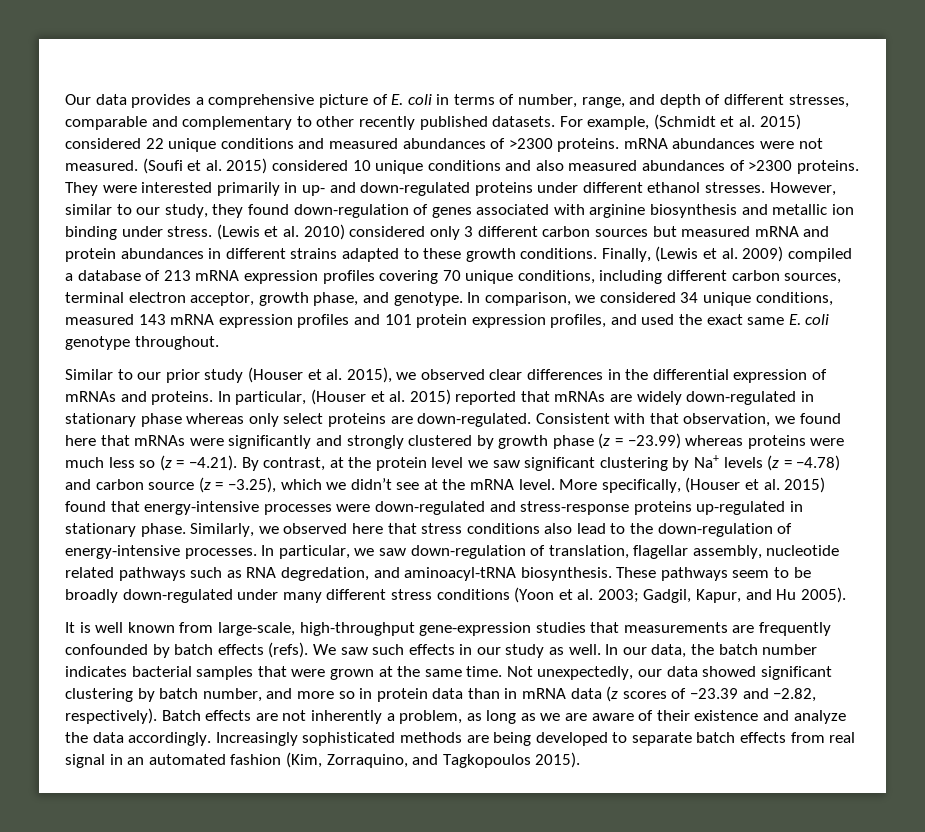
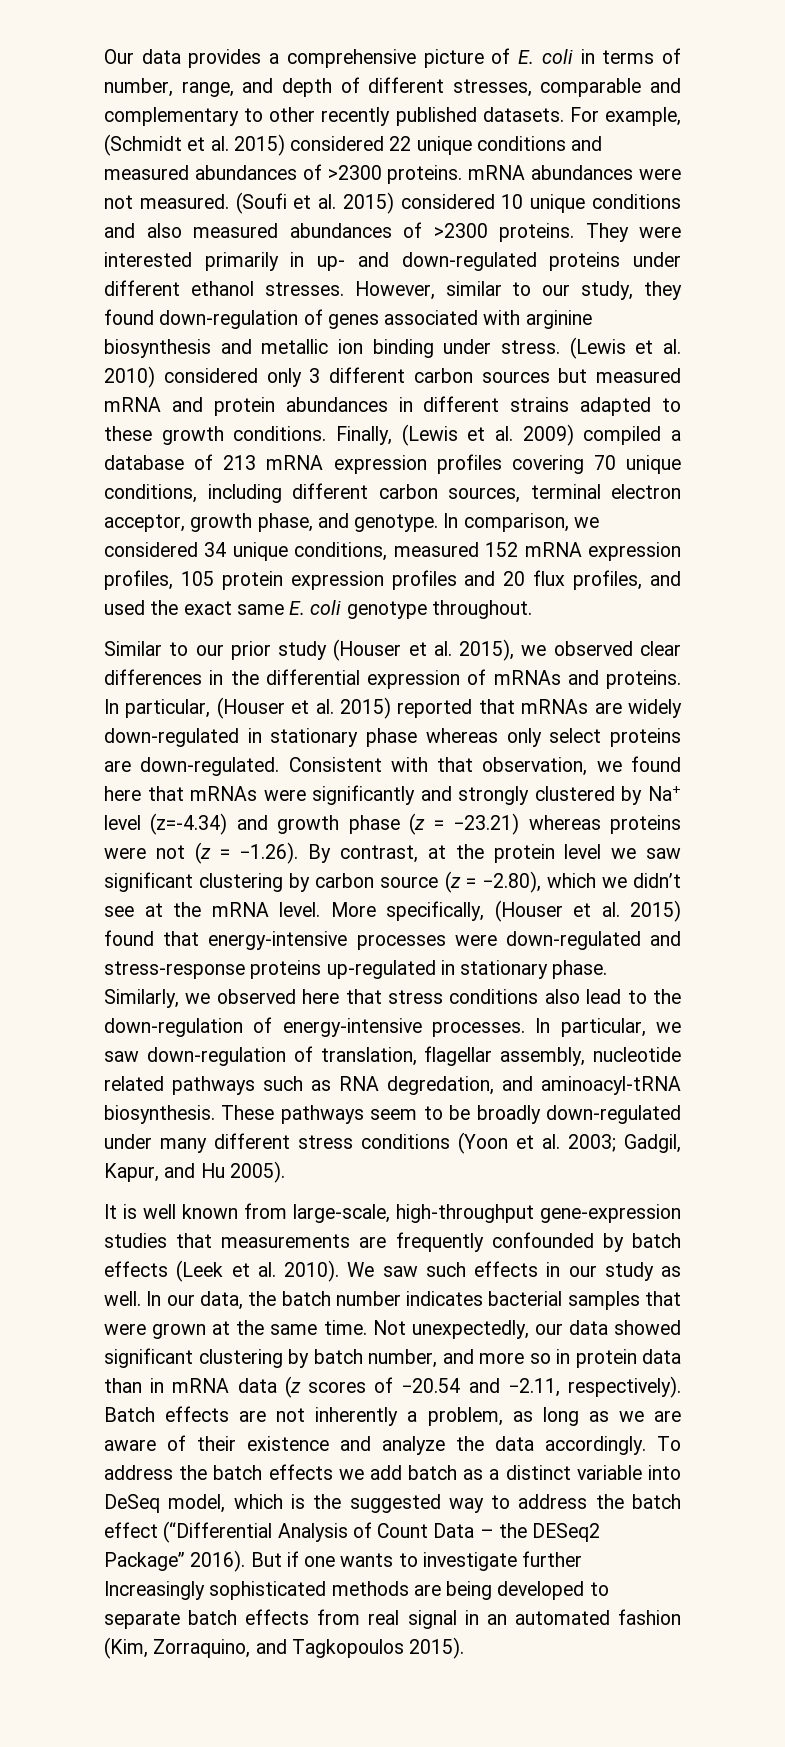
[138,314,546,328] 143 mRNA expression profiles and 101 protein expression -> [485,542,681,561] [104,570,566,590] 152 mRNA expression profiles, 105 protein expression profiles and 20 flux
(494, 442) none -> [648,786,681,801] [104,813,268,835] Na+ level (z=-4.34) and
[627,433,681,449] −23.99) -> [453,813,520,835] −23.21)
[65,455,237,471] much less so (z = −4.21). -> [155,842,299,864] not (z = −1.26).
[694,455,841,471] [65,479,91,490] Na+ levels (z = −4.78) and -> (311, 882) none
[227,477,276,493] −3.25), -> [481,871,541,893] −2.80),
[268,642,309,658] (refs). -> [176,1260,339,1282] (Leek et al. 2010).
[690,688,817,702] −23.39 and −2.82, -> [401,1378,560,1397] −20.54 and −2.11,
(212, 739) none -> [657,1436,681,1451] [104,1464,681,1480] [104,1494,681,1513] [104,1521,601,1543] [104,1550,583,1572] To address the batch effects we add batch as a distinct variable into DeSeq model, which is the suggested way to address the batch effect (“Differential Analysis of Count Data – the DESeq2 Package” 2016). But if one wants to investigate further

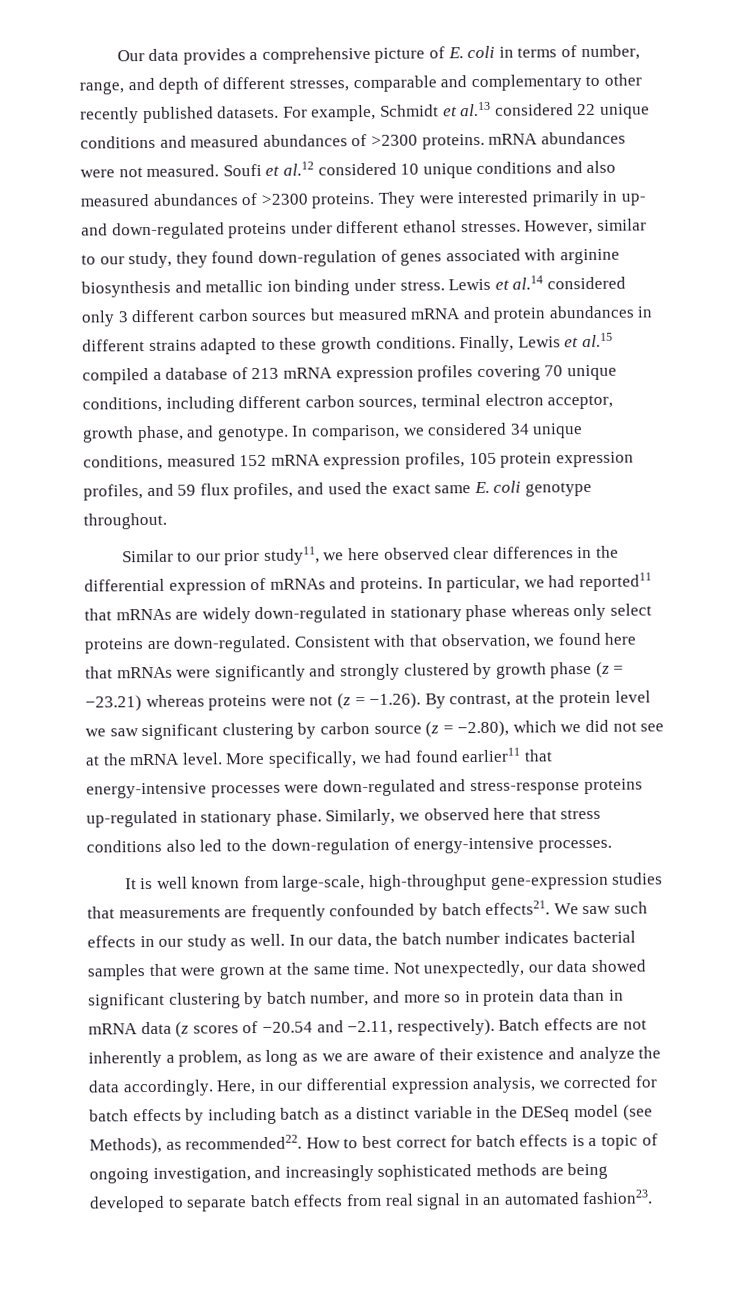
[104,134,285,156] (Schmidt et al. 2015) -> [379,101,492,117] Schmidt et al.13
[235,192,394,214] (Soufi et al. 2015) -> [222,161,314,177] Soufi et al.12
[569,337,681,359] [104,366,155,388] (Lewis et al. 2010) -> [448,275,544,291] Lewis et al.14
[401,424,574,446] (Lewis et al. 2009) -> [517,332,613,348] Lewis et al.15
[391,570,526,590] profiles and 20 -> [83,483,197,501] profiles, and 59
[278,639,547,661] study (Houser et al. 2015), we -> [263,546,381,565] study11, we here
[216,697,473,719] (Houser et al. 2015) reported -> [523,572,652,592] we had reported11
[648,786,681,801] [104,813,268,835] Na+ level (z=-4.34) and -> (493, 671) none
[633,873,682,888] didn’t -> [585,719,637,733] did not
[494,900,681,922] [104,930,154,946] (Houser et al. 2015) found -> [359,747,522,764] we had found earlier11
[586,989,622,1004] lead -> [199,839,223,852] led
[535,1018,681,1037] [104,1046,681,1066] [104,1076,681,1095] [104,1105,682,1124] [104,1132,681,1154] [104,1161,285,1183] In particular, we saw down-regulation of translation, flagellar assembly, nucleotide related pathways such as RNA degredation, and aminoacyl-tRNA biosynthesis. These pathways seem to be broadly down-regulated under many different stress conditions (Yoon et al. 2003; Gadgil, Kapur, and Hu 2005). -> (612, 846) none
[104,1260,339,1282] effects (Leek et al. 2010). -> [485,900,551,915] effects21.
[657,1436,681,1451] [104,1464,402,1480] To address the batch effects we add -> [216,1075,657,1095] [89,1107,277,1125] Here, in our differential expression analysis, we corrected for batch effects by including
[648,1465,681,1480] [104,1494,681,1513] [104,1521,601,1543] [104,1550,583,1572] [104,1581,205,1600] into DeSeq model, which is the suggested way to address the batch effect (“Differential Analysis of Count Data – the DESeq2 Package” 2016). But if one wants to investigate further Increasingly -> [476,1104,653,1122] [89,1133,658,1155] [89,1164,374,1184] in the DESeq model (see Methods), as recommended22. How to best correct for batch effects is a topic of ongoing investigation, and increasingly
[617,1609,681,1625] [104,1637,465,1659] fashion (Kim, Zorraquino, and Tagkopoulos 2015). -> [582,1189,654,1205] fashion23.

